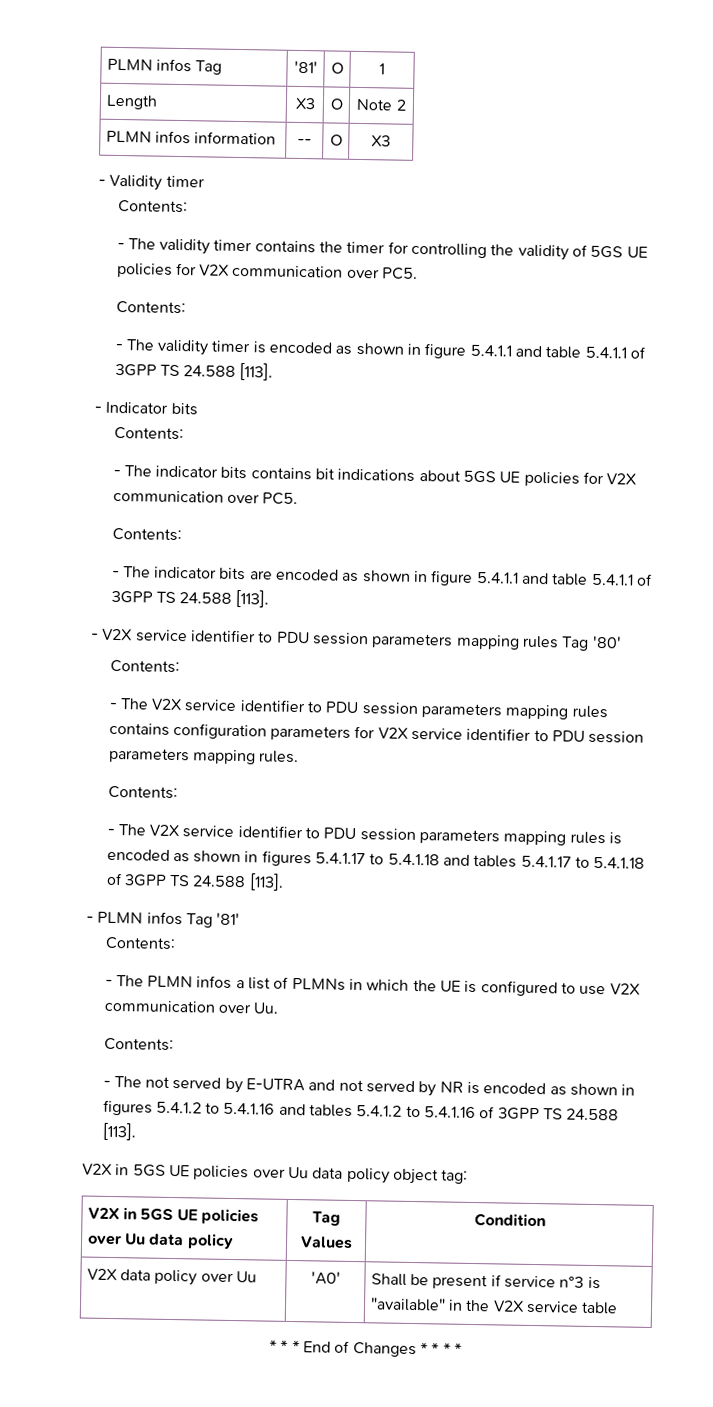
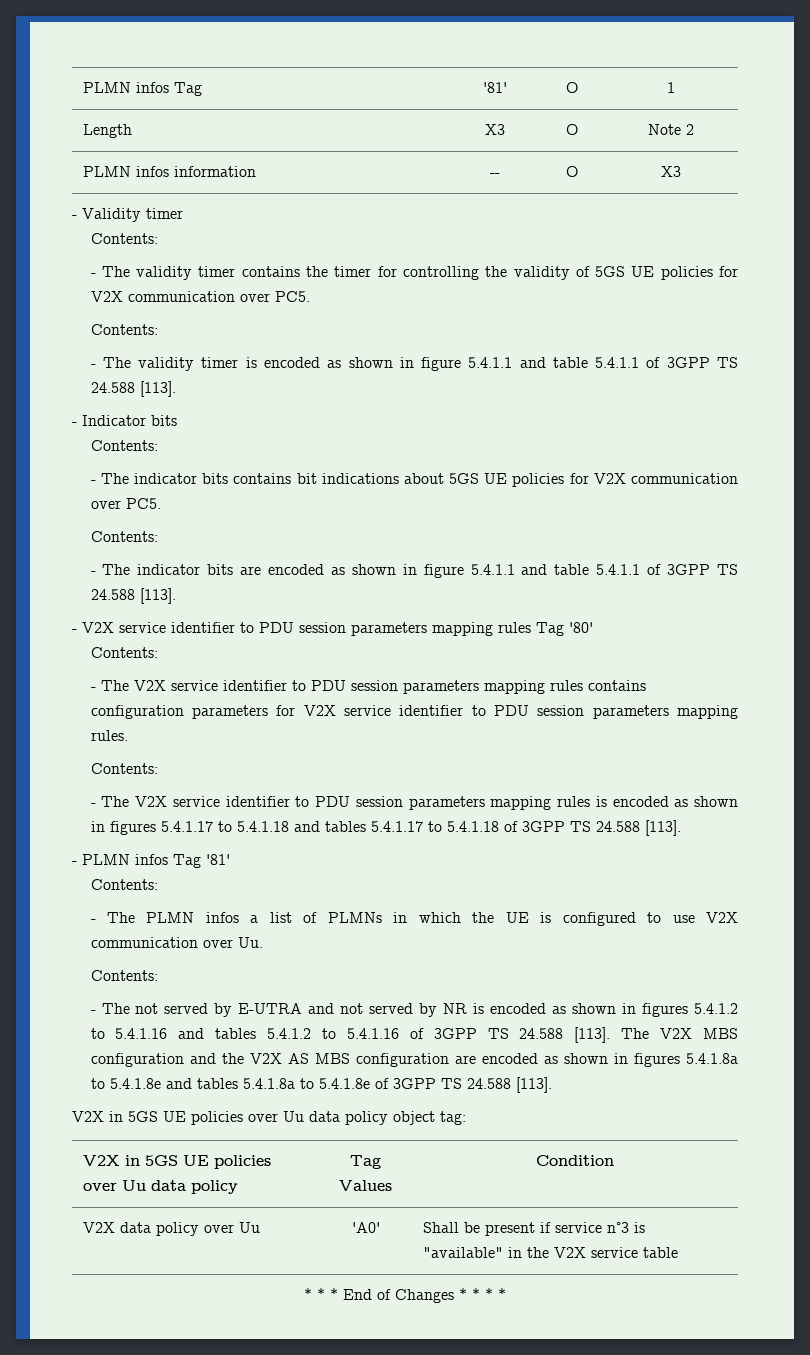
(137, 1131) none -> [621,1028,739,1039] [90,1053,739,1067] [90,1077,552,1093] The V2X MBS configuration and the V2X AS MBS configuration are encoded as shown in figures 5.4.1.8a to 5.4.1.8e and tables 5.4.1.8a to 5.4.1.8e of 3GPP TS 24.588 [113].

